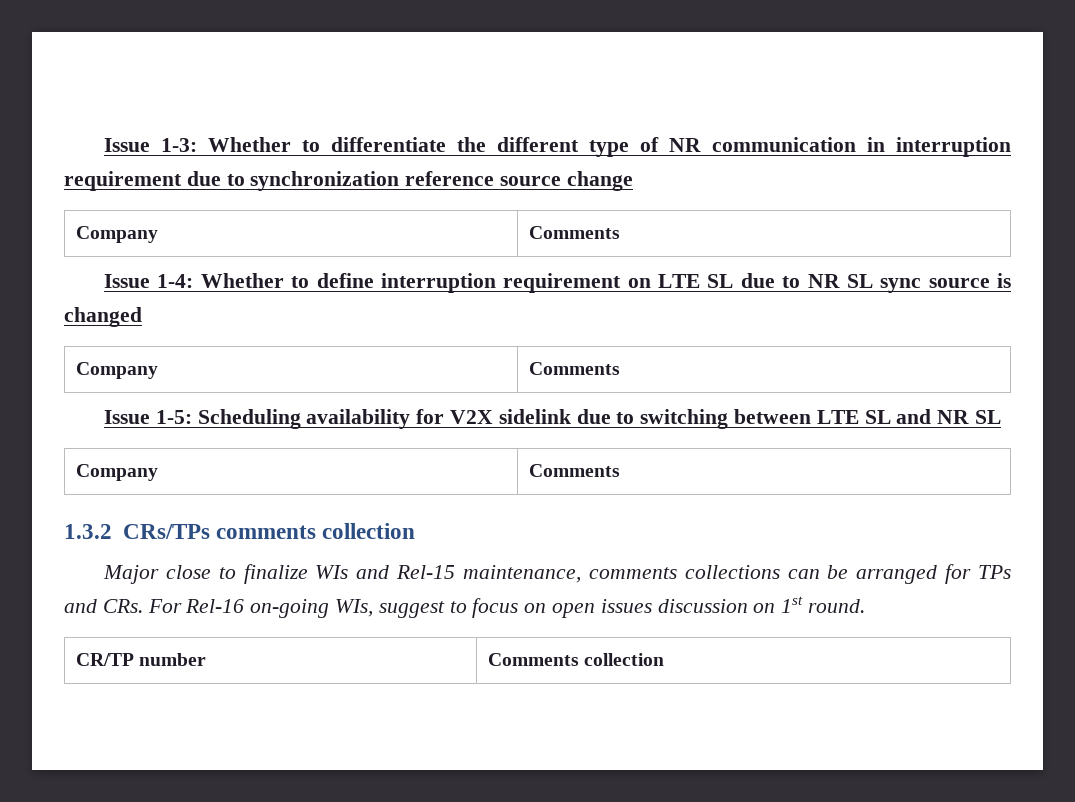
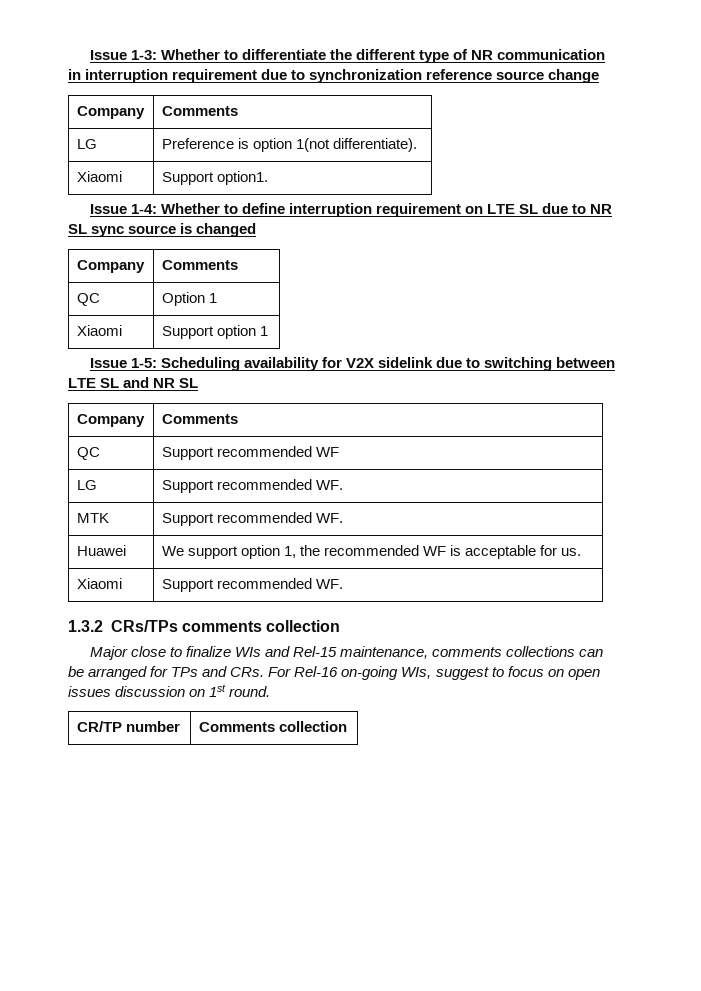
(620, 232) none -> [76,139,97,149] [161,138,417,152] [76,171,122,182] [161,171,268,185] // LG | Preference is option 1(not differentiate). // Xiaomi | Support option1.
(620, 368) none -> [76,293,100,306] [161,292,217,306] [76,325,122,336] [161,325,268,339] // QC | Option 1 // Xiaomi | Support option 1
(620, 470) none -> [76,447,100,460] [161,446,339,460] [76,480,97,490] [161,479,343,493] [76,513,109,523] [161,512,343,526] [76,545,126,556] [161,545,582,559] [76,578,122,589] [161,578,343,592] // QC | Support recommended WF // LG | Support recommended WF. // MTK | Support recommended WF. // Huawei | We support option 1, the recommended WF is acceptable for us. // Xiaomi | Support recommended WF.

